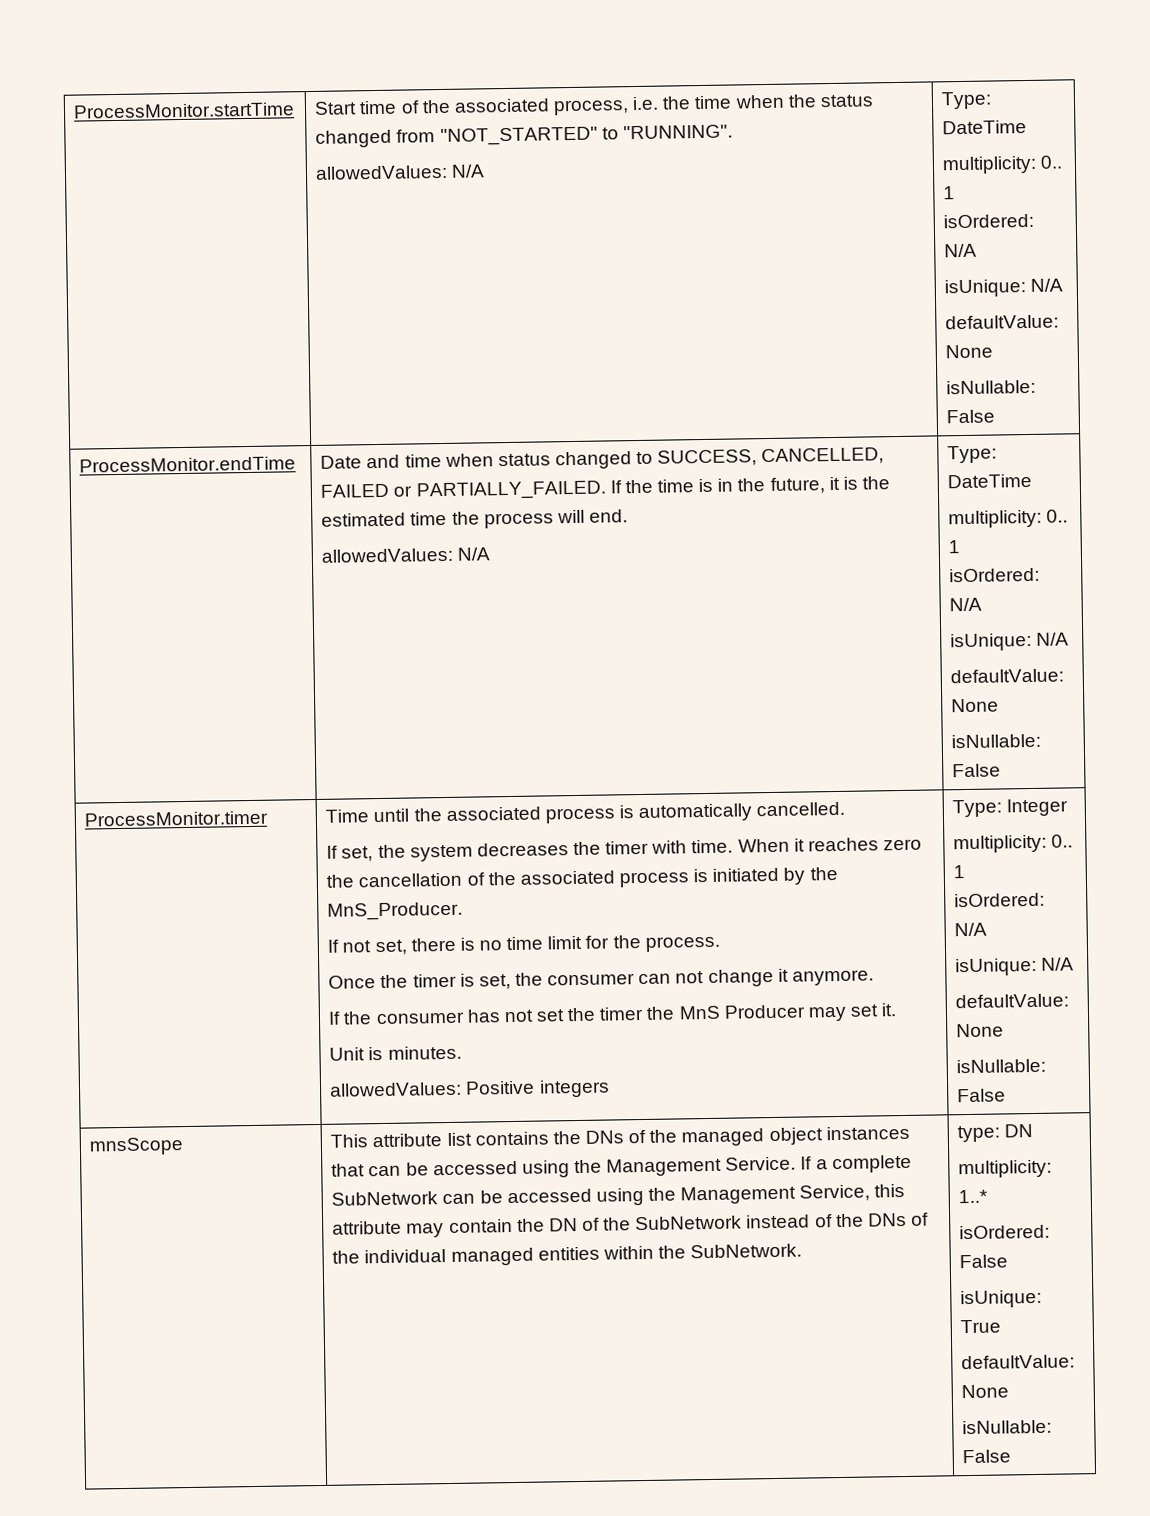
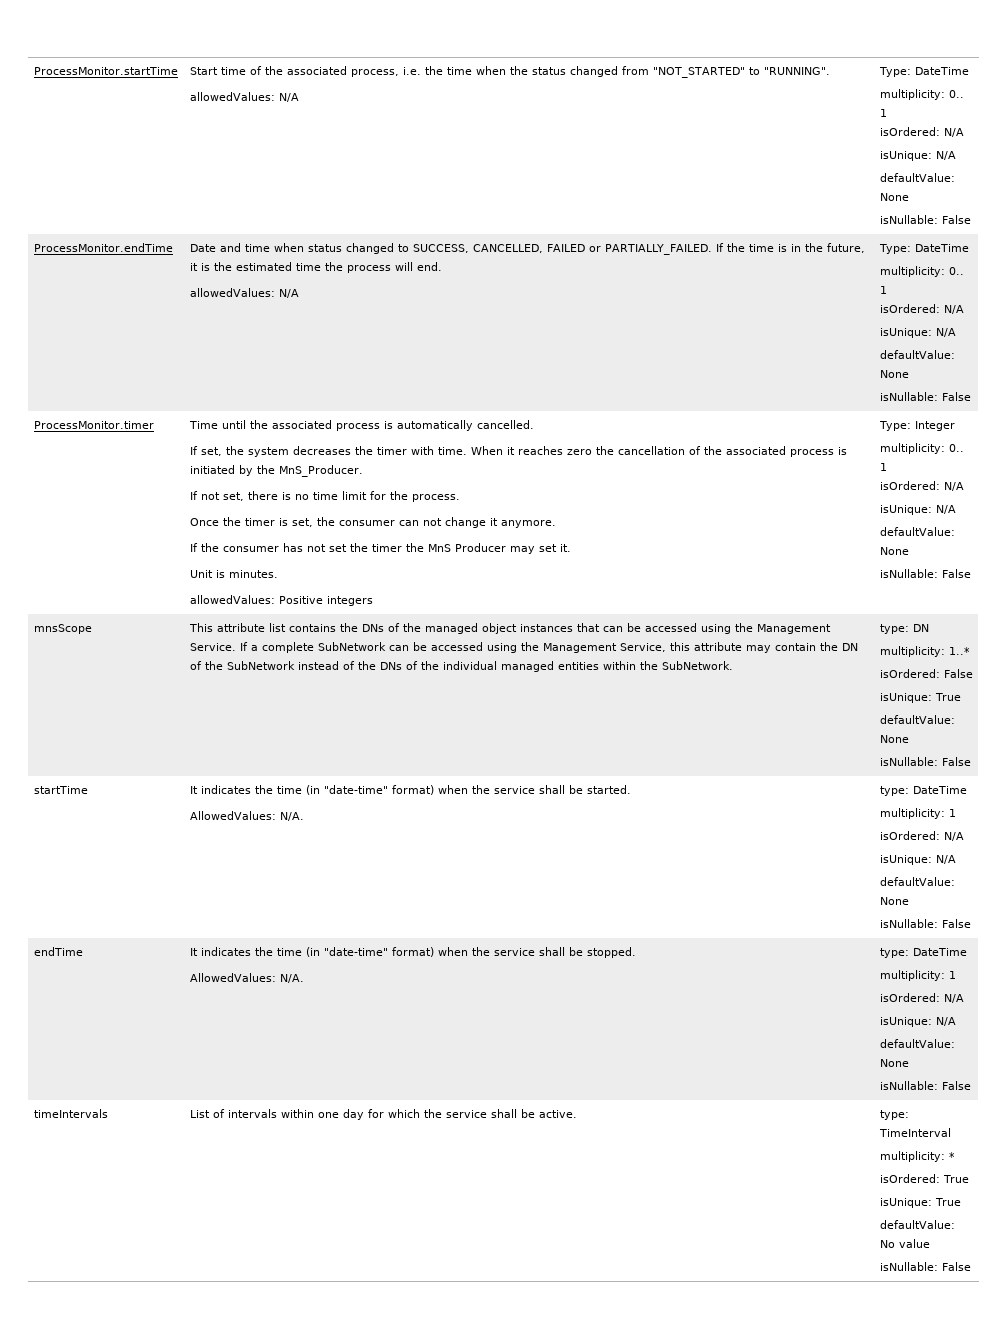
(1012, 1456) none -> [33,786,88,794] [189,785,631,795] [189,811,304,821] [879,786,967,796] [879,808,956,819] [879,831,964,841] [879,855,956,865] [879,877,955,886] [879,897,909,905] [879,919,971,928] [33,947,83,956] [189,947,636,958] [189,973,304,983] [879,948,967,958] [879,970,956,981] [879,993,964,1003] [879,1017,956,1027] [879,1039,955,1048] [879,1059,909,1067] [879,1081,971,1090] [33,1109,108,1118] [189,1109,577,1120] [879,1110,909,1120] [878,1128,951,1137] [879,1151,955,1162] [879,1174,970,1183] [879,1198,962,1208] [879,1220,955,1229] [879,1239,930,1248] [879,1262,971,1271] // startTime | It indicates the time (in "date-time" format) when the service shall be started. // AllowedValues: N/A. | type: DateTime // multiplicity: 1 // isOrdered: N/A // isUnique: N/A // defaultValue: None // isNullable: False // endTime | It indicates the time (in "date-time" format) when the service shall be stopped. // AllowedValues: N/A. | type: DateTime // multiplicity: 1 // isOrdered: N/A // isUnique: N/A // defaultValue: None // isNullable: False // timeIntervals | List of intervals within one day for which the service shall be active. | type: TimeInterval // multiplicity: * // isOrdered: True // isUnique: True // defaultValue: No value // isNullable: False

